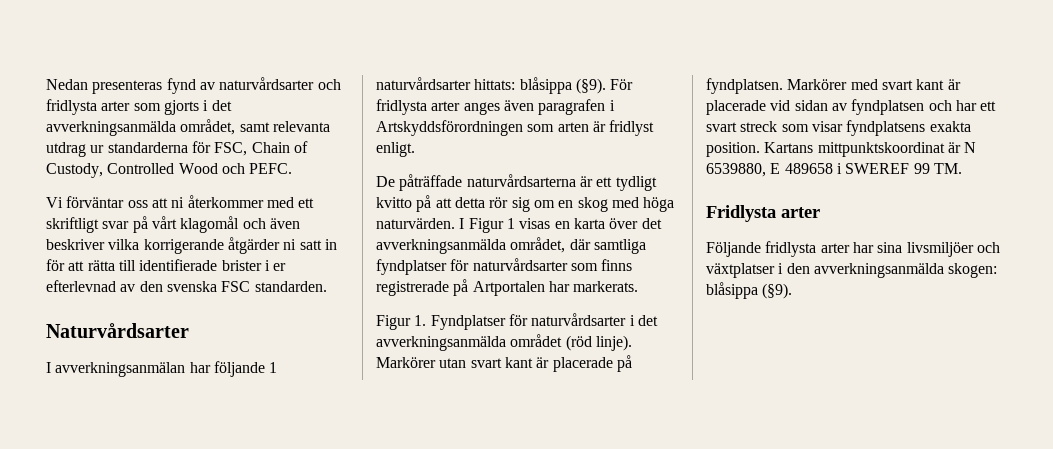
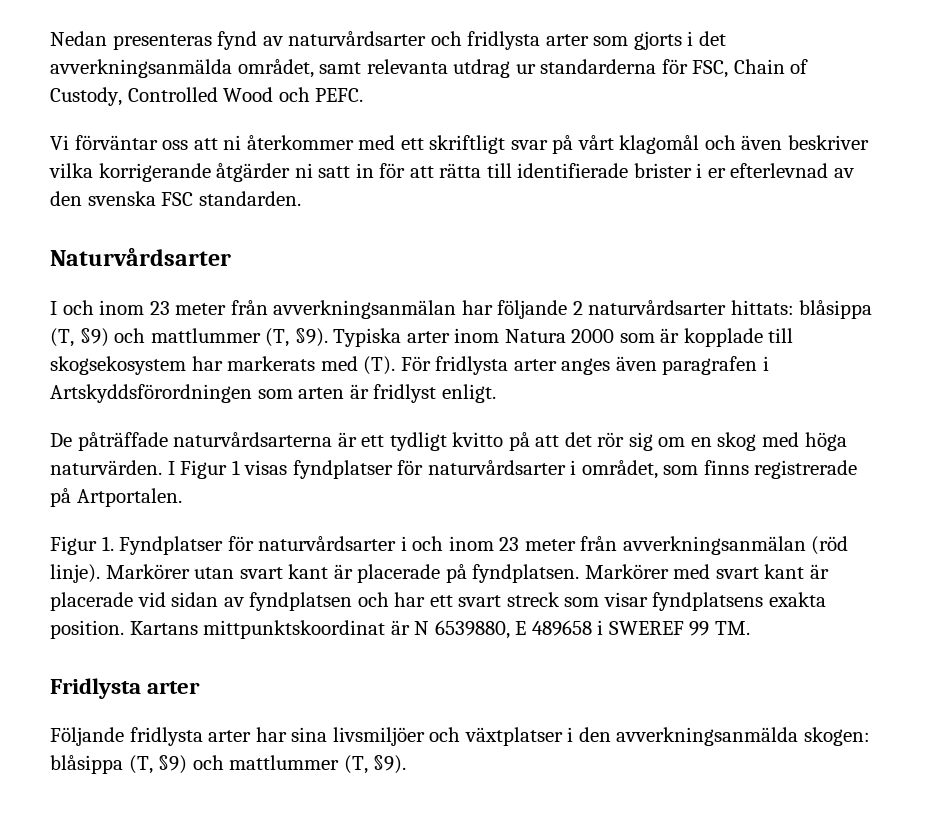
(51, 367) none -> [62,300,268,315] och inom 23 meter från
[269,362,278,373] 1 -> [572,301,583,315] 2
[575,78,606,94] (§9). -> [50,328,794,347] [50,356,396,375] (T, §9) och mattlummer (T, §9). Typiska arter inom Natura 2000 som är kopplade till skogsekosystem har markerats med (T).
[454,197,485,208] detta -> [564,432,592,447] det
[554,218,662,229] [376,237,646,254] en karta över det avverkningsanmälda området, där samtliga -> (288, 467) none
(568, 264) none -> [570,460,658,479] i området,
[472,281,639,296] Artportalen har markerats. -> [76,488,182,507] Artportalen.
[637,315,658,326] [376,334,563,351] det avverkningsanmälda området -> [412,536,806,555] och inom 23 meter från avverkningsanmälan
[762,283,793,299] (§9). -> [128,755,407,774] (T, §9) och mattlummer (T, §9).

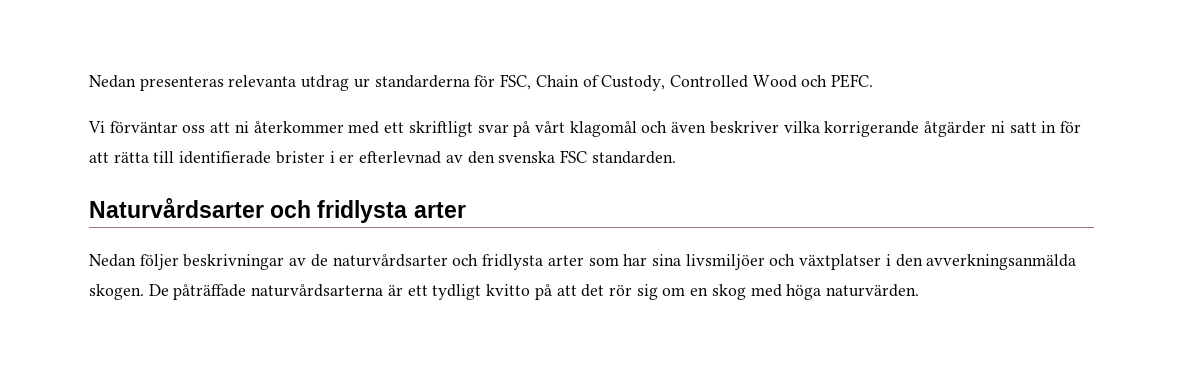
[217,31,726,50] [50,59,362,78] fynd av naturvårdsarter och fridlysta arter som gjorts i det avverkningsanmälda området, samt -> (224, 83) none
[50,300,873,319] [50,328,794,347] [50,356,769,375] [50,384,496,403] // I och inom 23 meter från avverkningsanmälan har följande 2 naturvårdsarter hittats: blåsippa (T, §9) och mattlummer (T, §9). Typiska arter inom Natura 2000 som är kopplade till skogsekosystem har markerats med (T). För fridlysta arter anges även paragrafen i Artskyddsförordningen som arten är fridlyst enligt. // -> [270,200,466,223] [89,254,1077,270] [89,284,144,300] och fridlysta arter // Nedan följer beskrivningar av de naturvårdsarter och fridlysta arter som har sina livsmiljöer och växtplatser i den avverkningsanmälda skogen.
[167,460,858,479] [50,488,182,507] [50,536,849,555] [50,564,829,583] [50,592,826,611] [50,620,750,639] [50,678,201,699] [50,727,870,746] [50,755,407,774] I Figur 1 visas fyndplatser för naturvårdsarter i området, som finns registrerade på Artportalen. // Figur 1. Fyndplatser för naturvårdsarter i och inom 23 meter från avverkningsanmälan (röd linje). Markörer utan svart kant är placerade på fyndplatsen. Markörer med svart kant är placerade vid sidan av fyndplatsen och har ett svart streck som visar fyndplatsens exakta position. Kartans mittpunktskoordinat är N 6539880, E 489658 i SWEREF 99 TM. // Fridlysta arter // Följande fridlysta arter har sina livsmiljöer och växtplatser i den avverkningsanmälda skogen: blåsippa (T, §9) och mattlummer (T, §9). -> (920, 290) none

